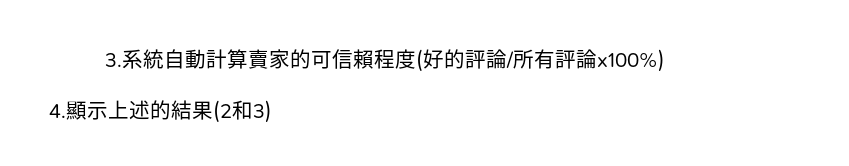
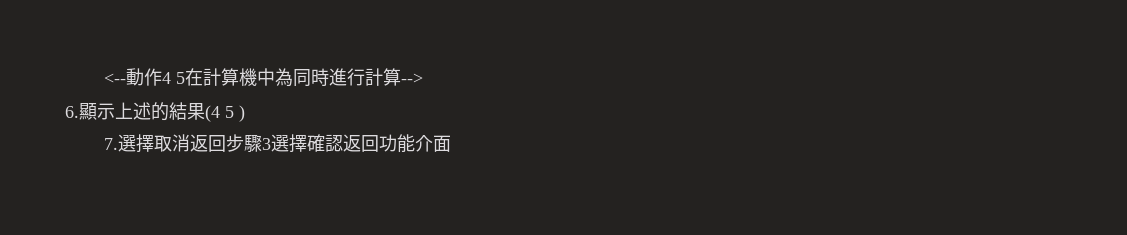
[105,49,666,72] [49,100,272,123] 3.系統自動計算賣家的可信賴程度(好的評論/所有評論x100%) // 4.顯示上述的結果(2和3) -> [103,68,423,87] [65,102,245,122] [103,134,451,153] <--動作4 5在計算機中為同時進行計算--> // 6.顯示上述的結果(4 5 ) // 7.選擇取消返回步驟3選擇確認返回功能介面

